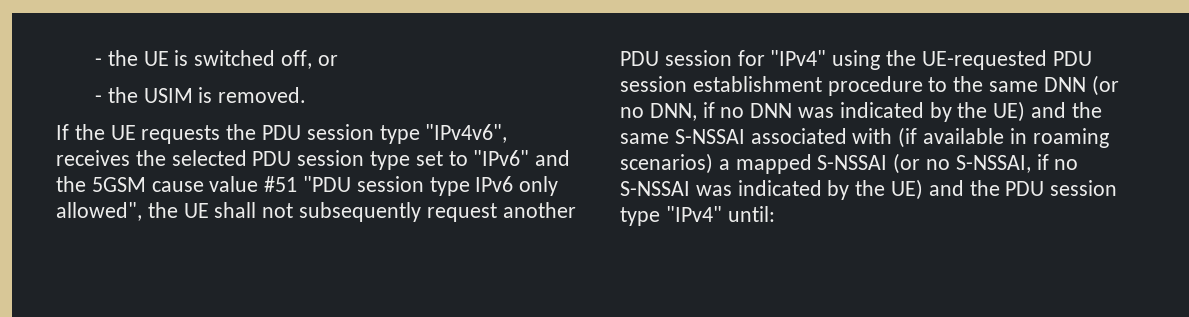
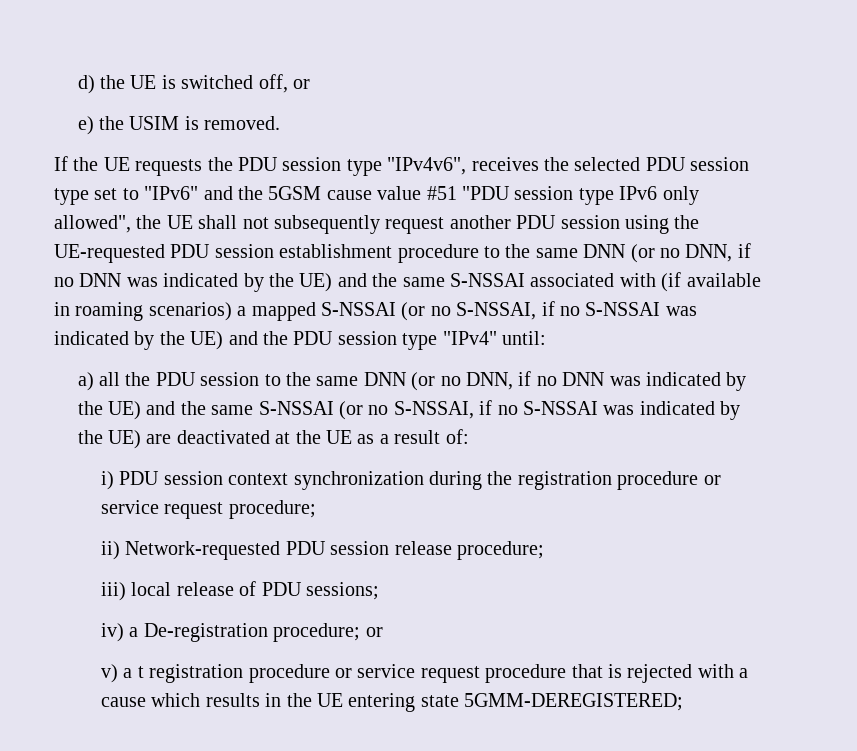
[95,58,103,66] - -> [77,75,95,94] d)
[95,95,103,103] - -> [77,116,94,135] e)
[737,50,827,66] for "IPv4" -> (620, 222) none
(775, 214) none -> [77,371,747,391] [77,400,741,420] [77,429,469,449] [101,471,721,490] [101,500,316,519] [101,541,545,560] [101,581,380,601] [101,623,383,642] [101,664,749,683] [101,693,684,712] // a) all the PDU session to the same DNN (or no DNN, if no DNN was indicated by the UE) and the same S-NSSAI (or no S-NSSAI, if no S-NSSAI was indicated by the UE) are deactivated at the UE as a result of: // i) PDU session context synchronization during the registration procedure or service request procedure; // ii) Network-requested PDU session release procedure; // iii) local release of PDU sessions; // iv) a De-registration procedure; or // v) a t registration procedure or service request procedure that is rejected with a cause which results in the UE entering state 5GMM-DEREGISTERED;

